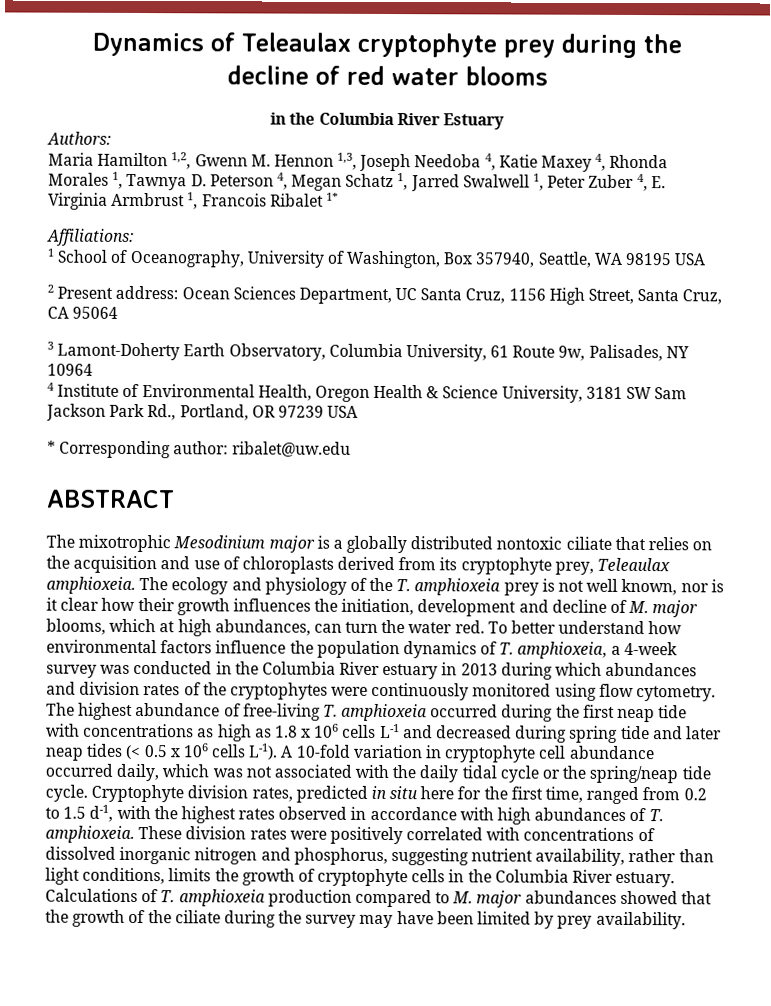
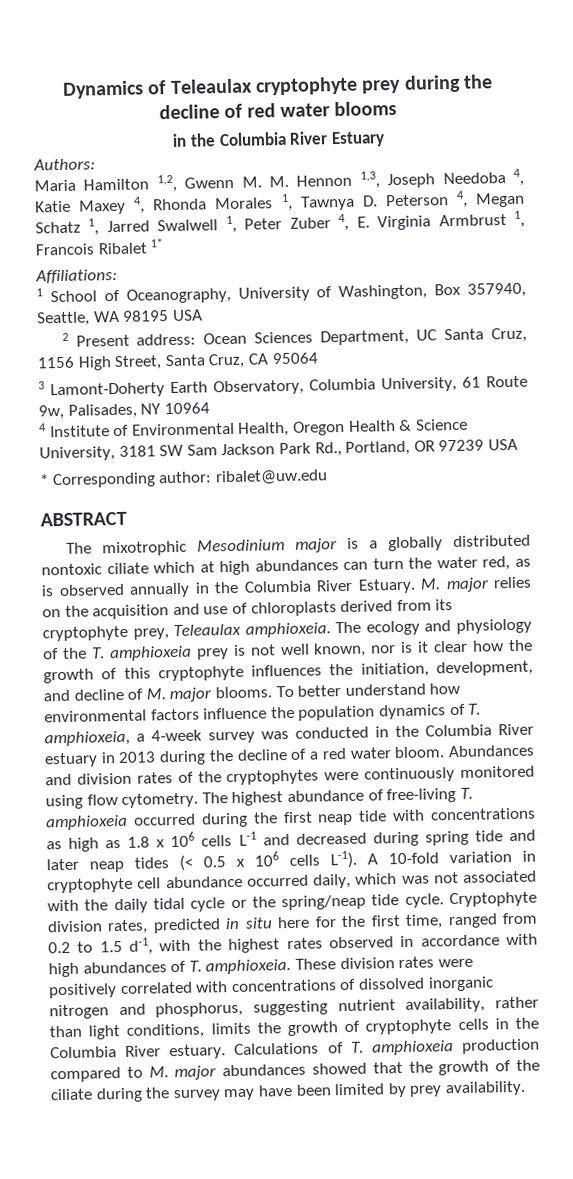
(271, 160) none -> [269,175,289,188] M.
[614,536,646,551] that -> [153,556,531,576] [41,577,489,598] which at high abundances can turn the water red, as is observed annually in the Columbia River Estuary. M. major
[137,598,230,616] their growth -> [508,639,533,652] [43,665,244,684] the growth of this cryptophyte
[417,599,517,617] development -> [435,660,533,677] development,
[46,618,485,637] blooms, which at high abundances, can turn the water red. -> [214,686,272,699] blooms.
[555,662,698,677] which abundances -> [208,744,534,762] the decline of a red water bloom. Abundances

